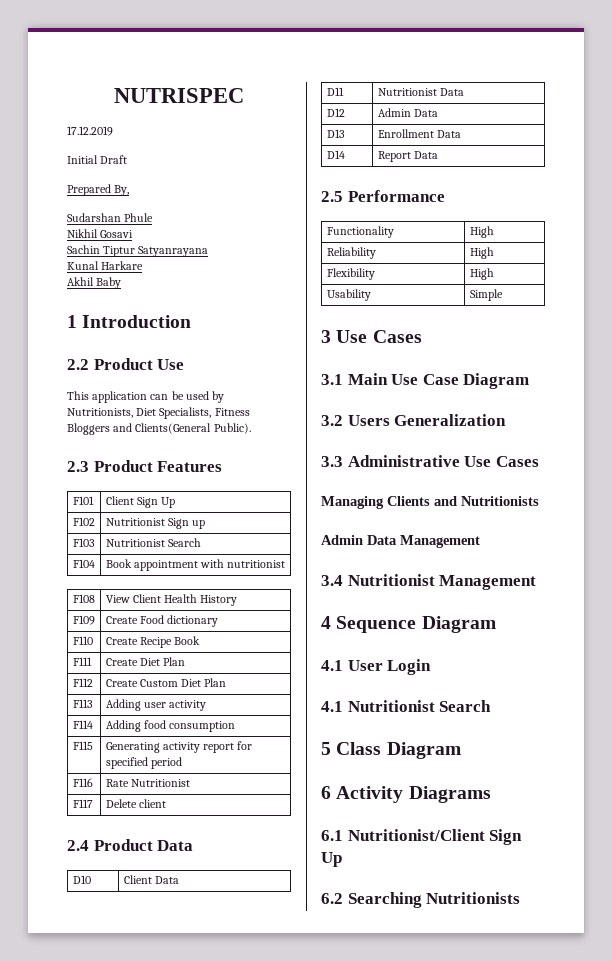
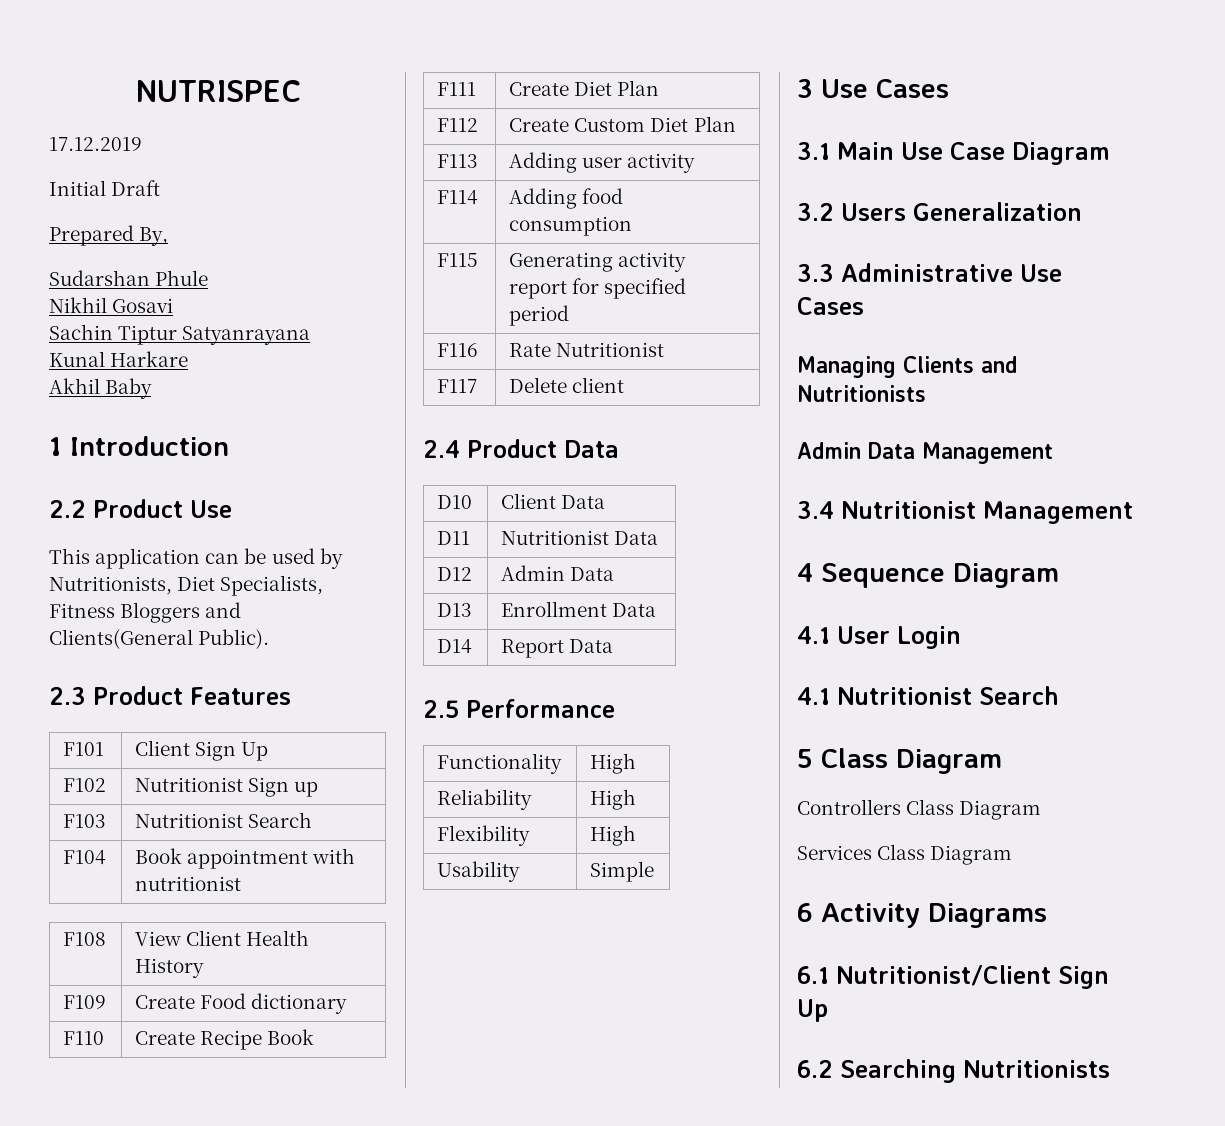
(461, 750) none -> [797,799,1042,820] [797,844,1013,865] // Controllers Class Diagram // Services Class Diagram

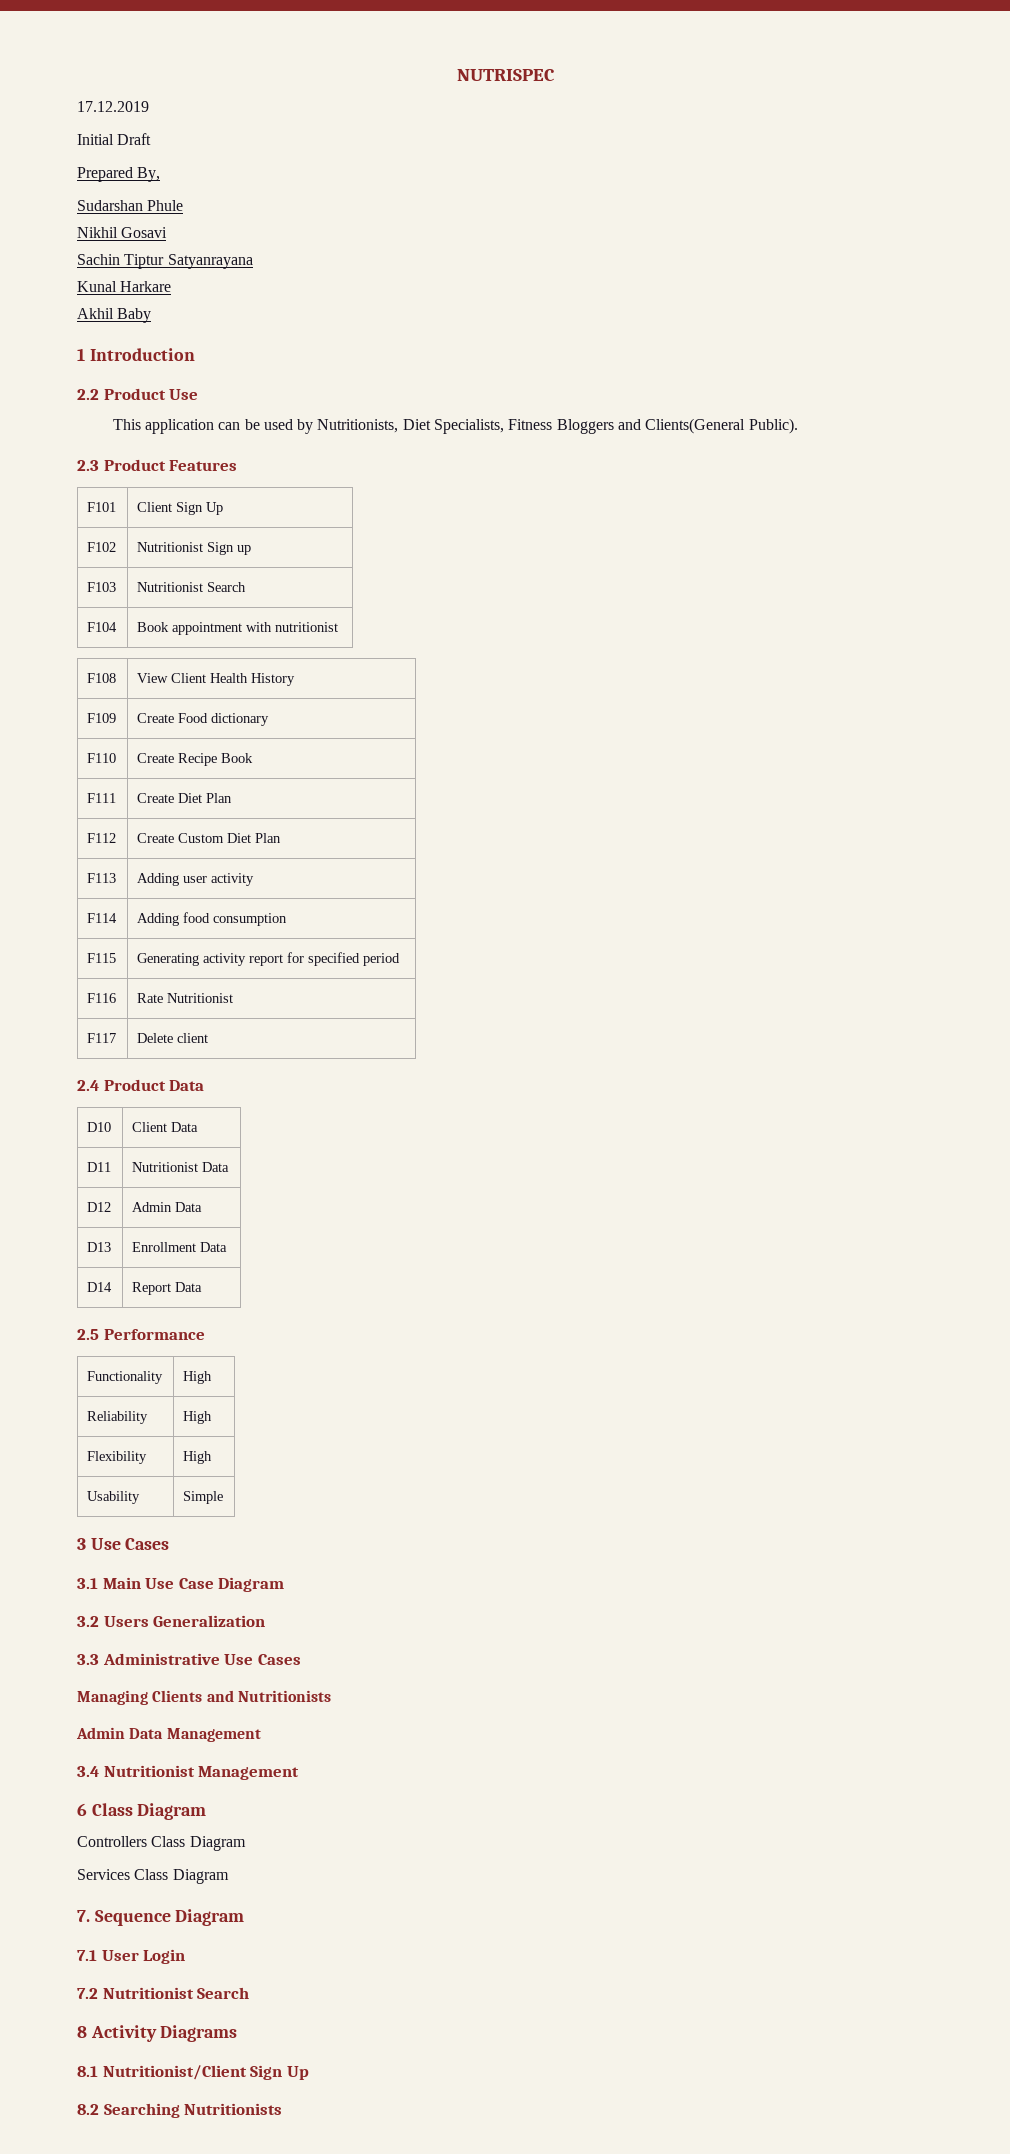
[797,563,1059,588] [797,626,961,649] [797,686,1059,705] [797,749,813,768] 4 Sequence Diagram // 4.1 User Login // 4.1 Nutritionist Search // 5 -> [77,1803,87,1816] 6
[797,903,813,922] 6 -> [77,1909,245,1926] [77,1949,186,1964] [77,1987,250,1999] [77,2026,87,2038] 7. Sequence Diagram // 7.1 User Login // 7.2 Nutritionist Search // 8
[797,966,829,984] 6.1 -> [77,2066,98,2077] 8.1
[797,1060,833,1078] 6.2 -> [77,2104,99,2115] 8.2

